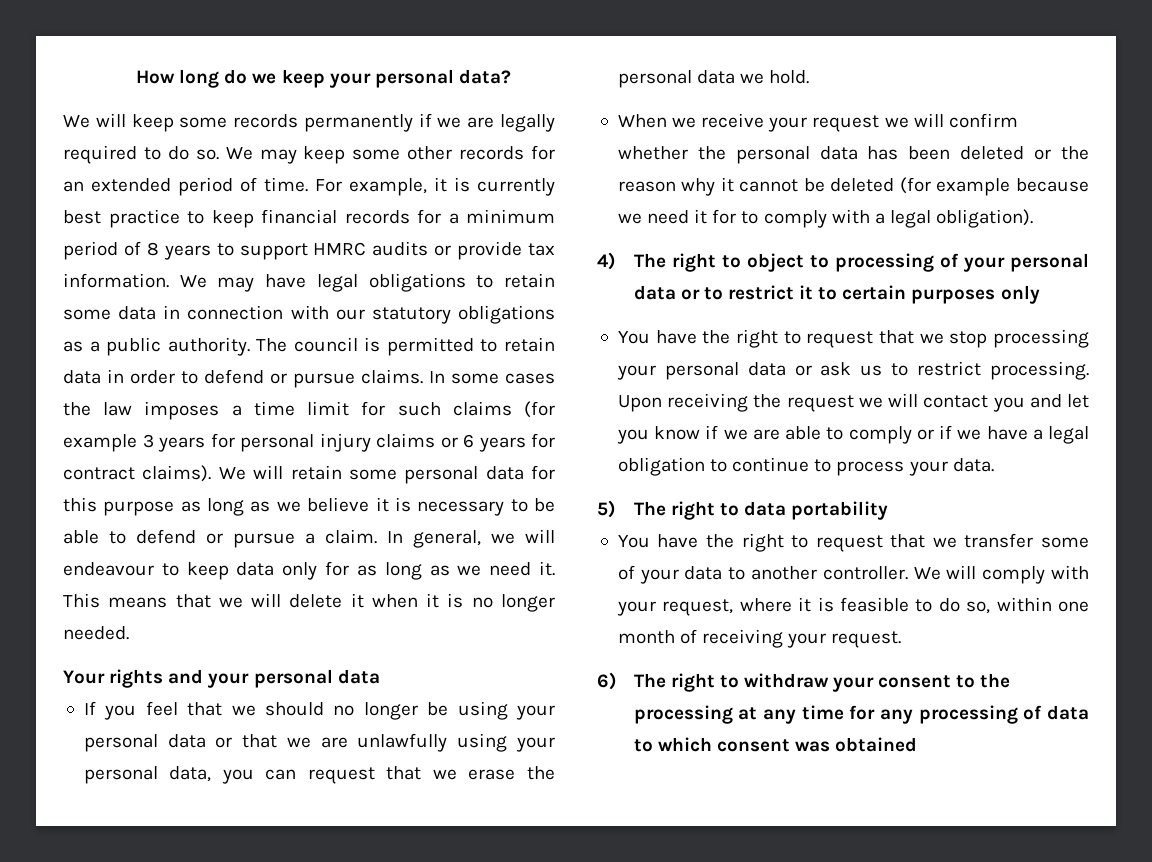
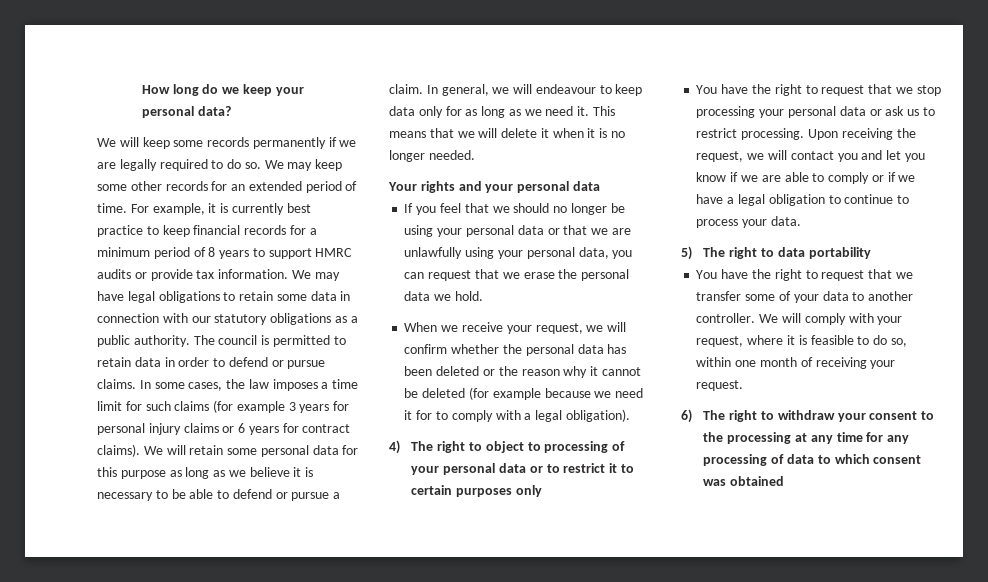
[505,373,555,384] cases -> [188,382,223,391] cases,
[812,115,880,132] request -> [535,323,583,334] request,
[786,395,854,412] request -> [696,151,744,162] request,

